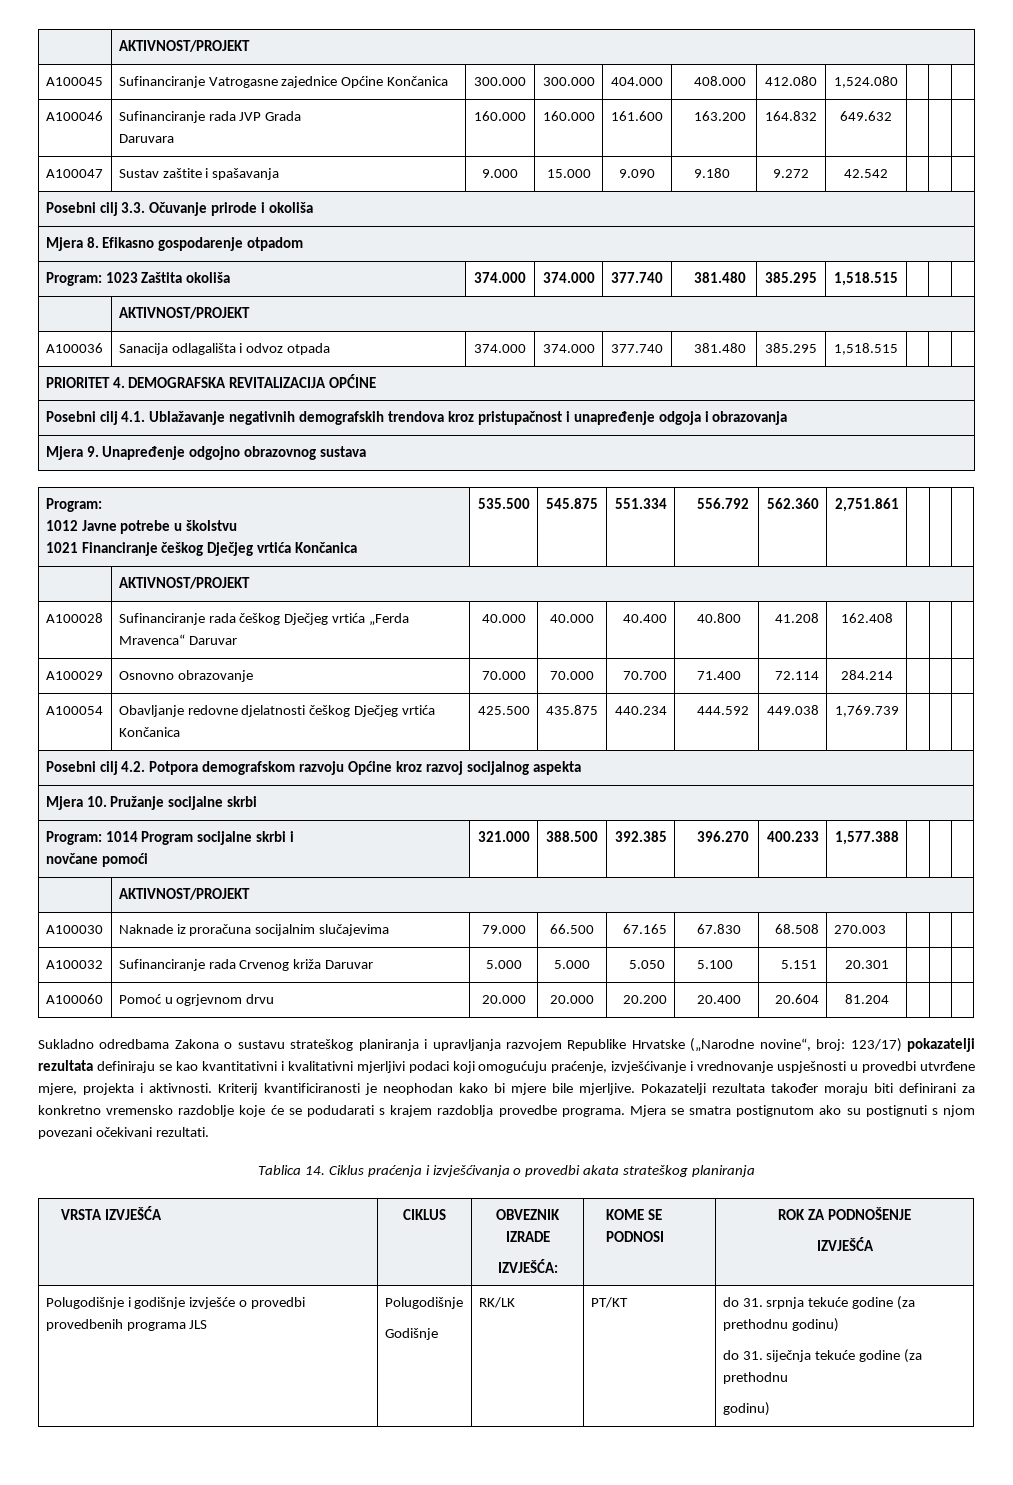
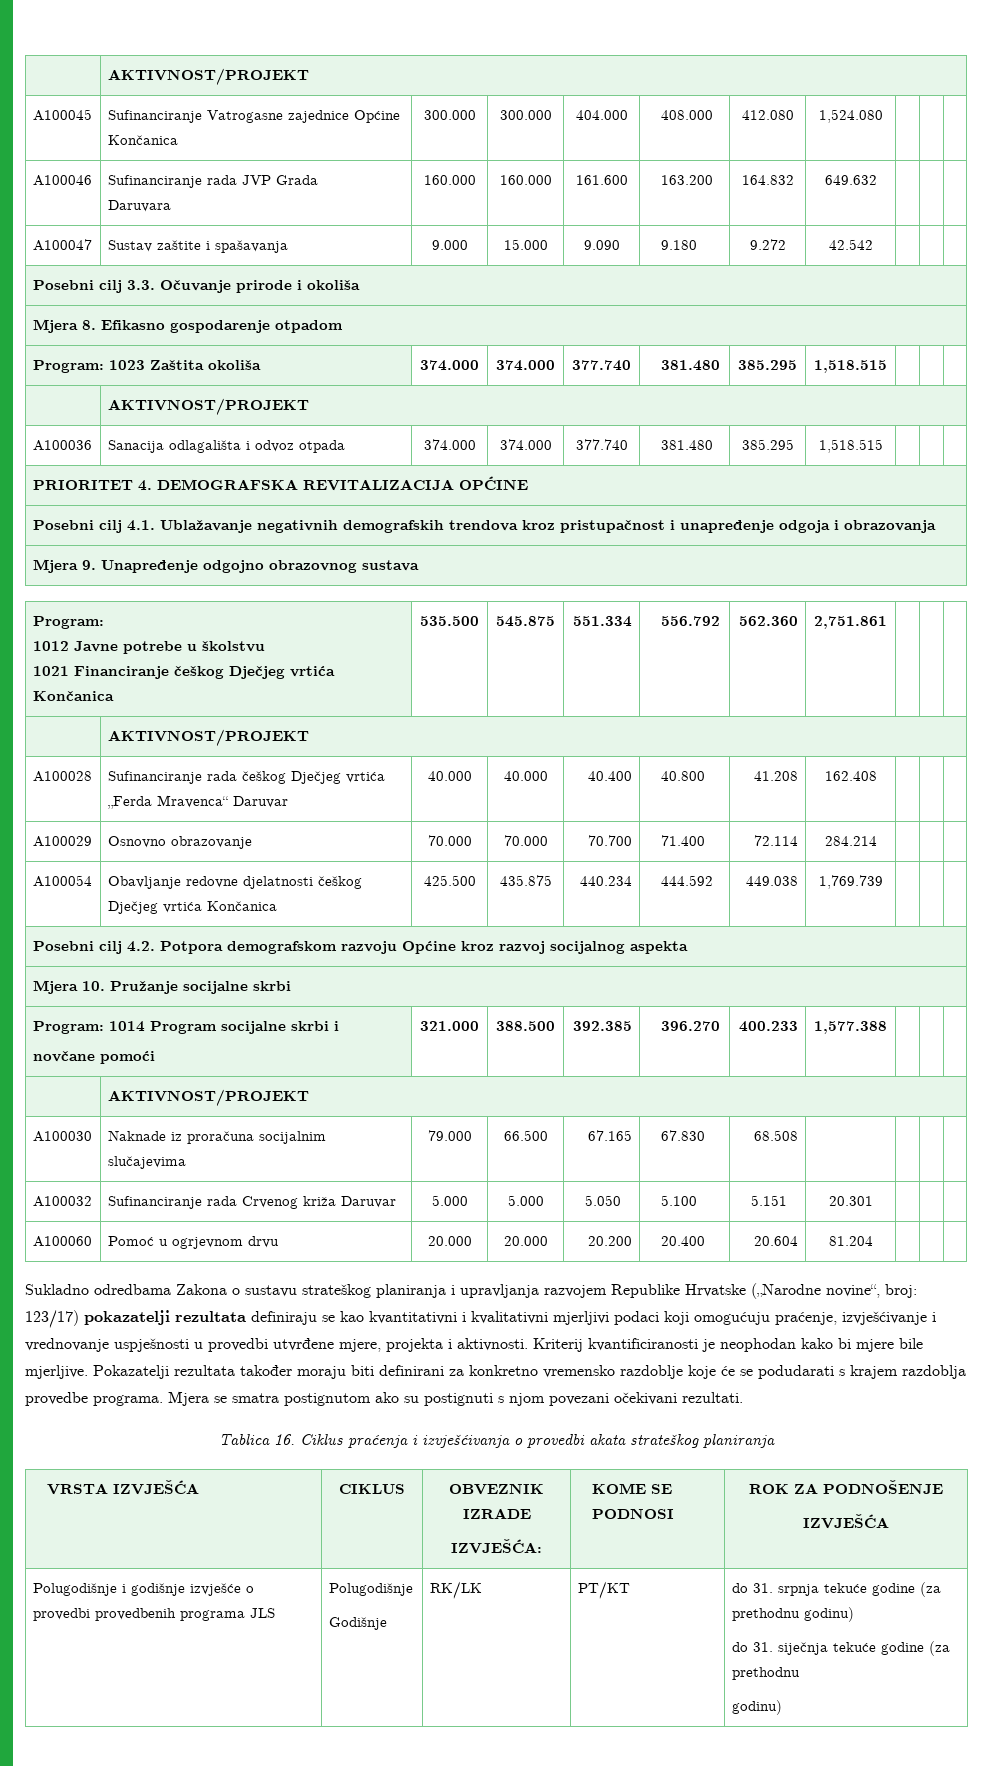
[833,925,886,934] 270.003 -> (799, 1135) none
[304,1166,325,1175] 14. -> [274,1434,295,1445] 16.

